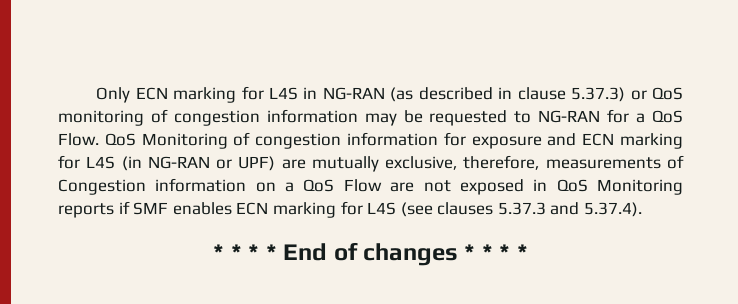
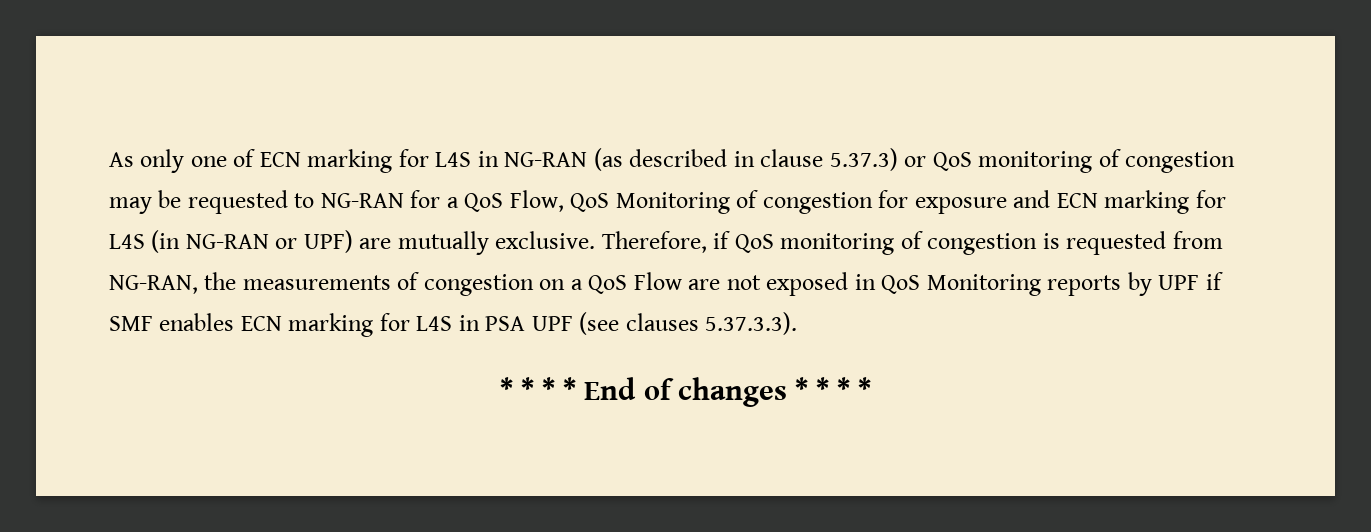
[96,87,131,103] Only -> [109,149,256,173] As only one of
[266,109,358,123] information -> (1236, 162) none
[58,133,99,146] Flow. -> [509,190,564,212] Flow,
[347,132,439,146] information -> (873, 203) none
[385,155,684,170] [58,178,247,195] exclusive, therefore, measurements of Congestion information -> [495,231,1223,255] [109,272,534,296] exclusive. Therefore, if QoS monitoring of congestion is requested from NG-RAN, the measurements of congestion
(114, 210) none -> [1127,272,1200,296] by UPF
[400,202,643,217] (see clauses 5.37.3 and 5.37.4). -> [458,312,798,335] in PSA UPF (see clauses 5.37.3.3).

